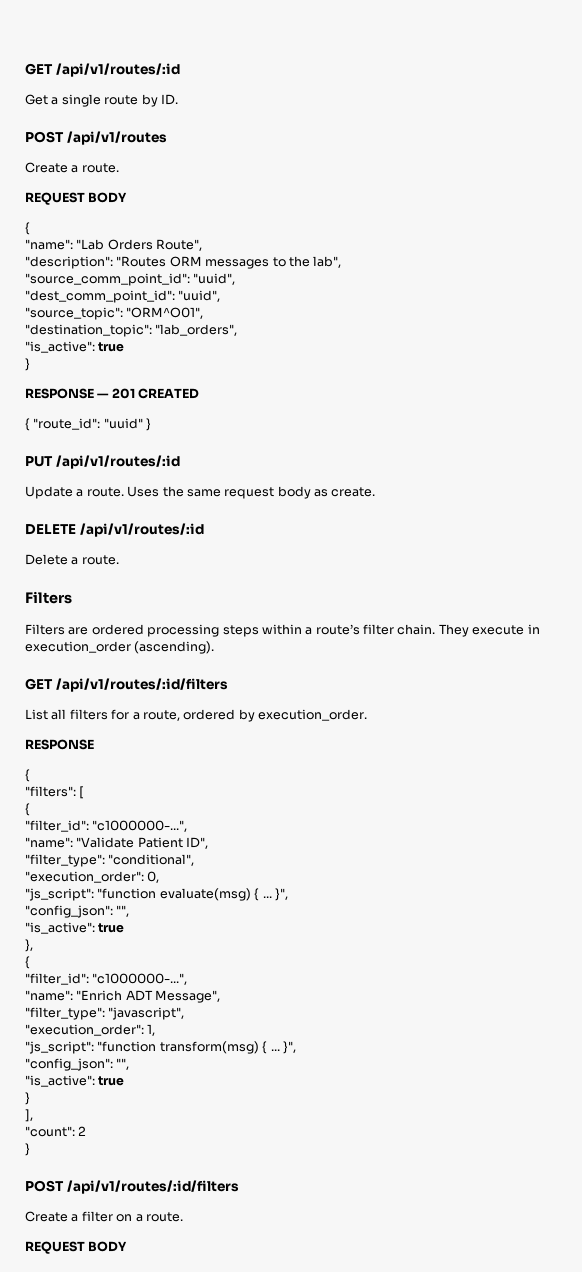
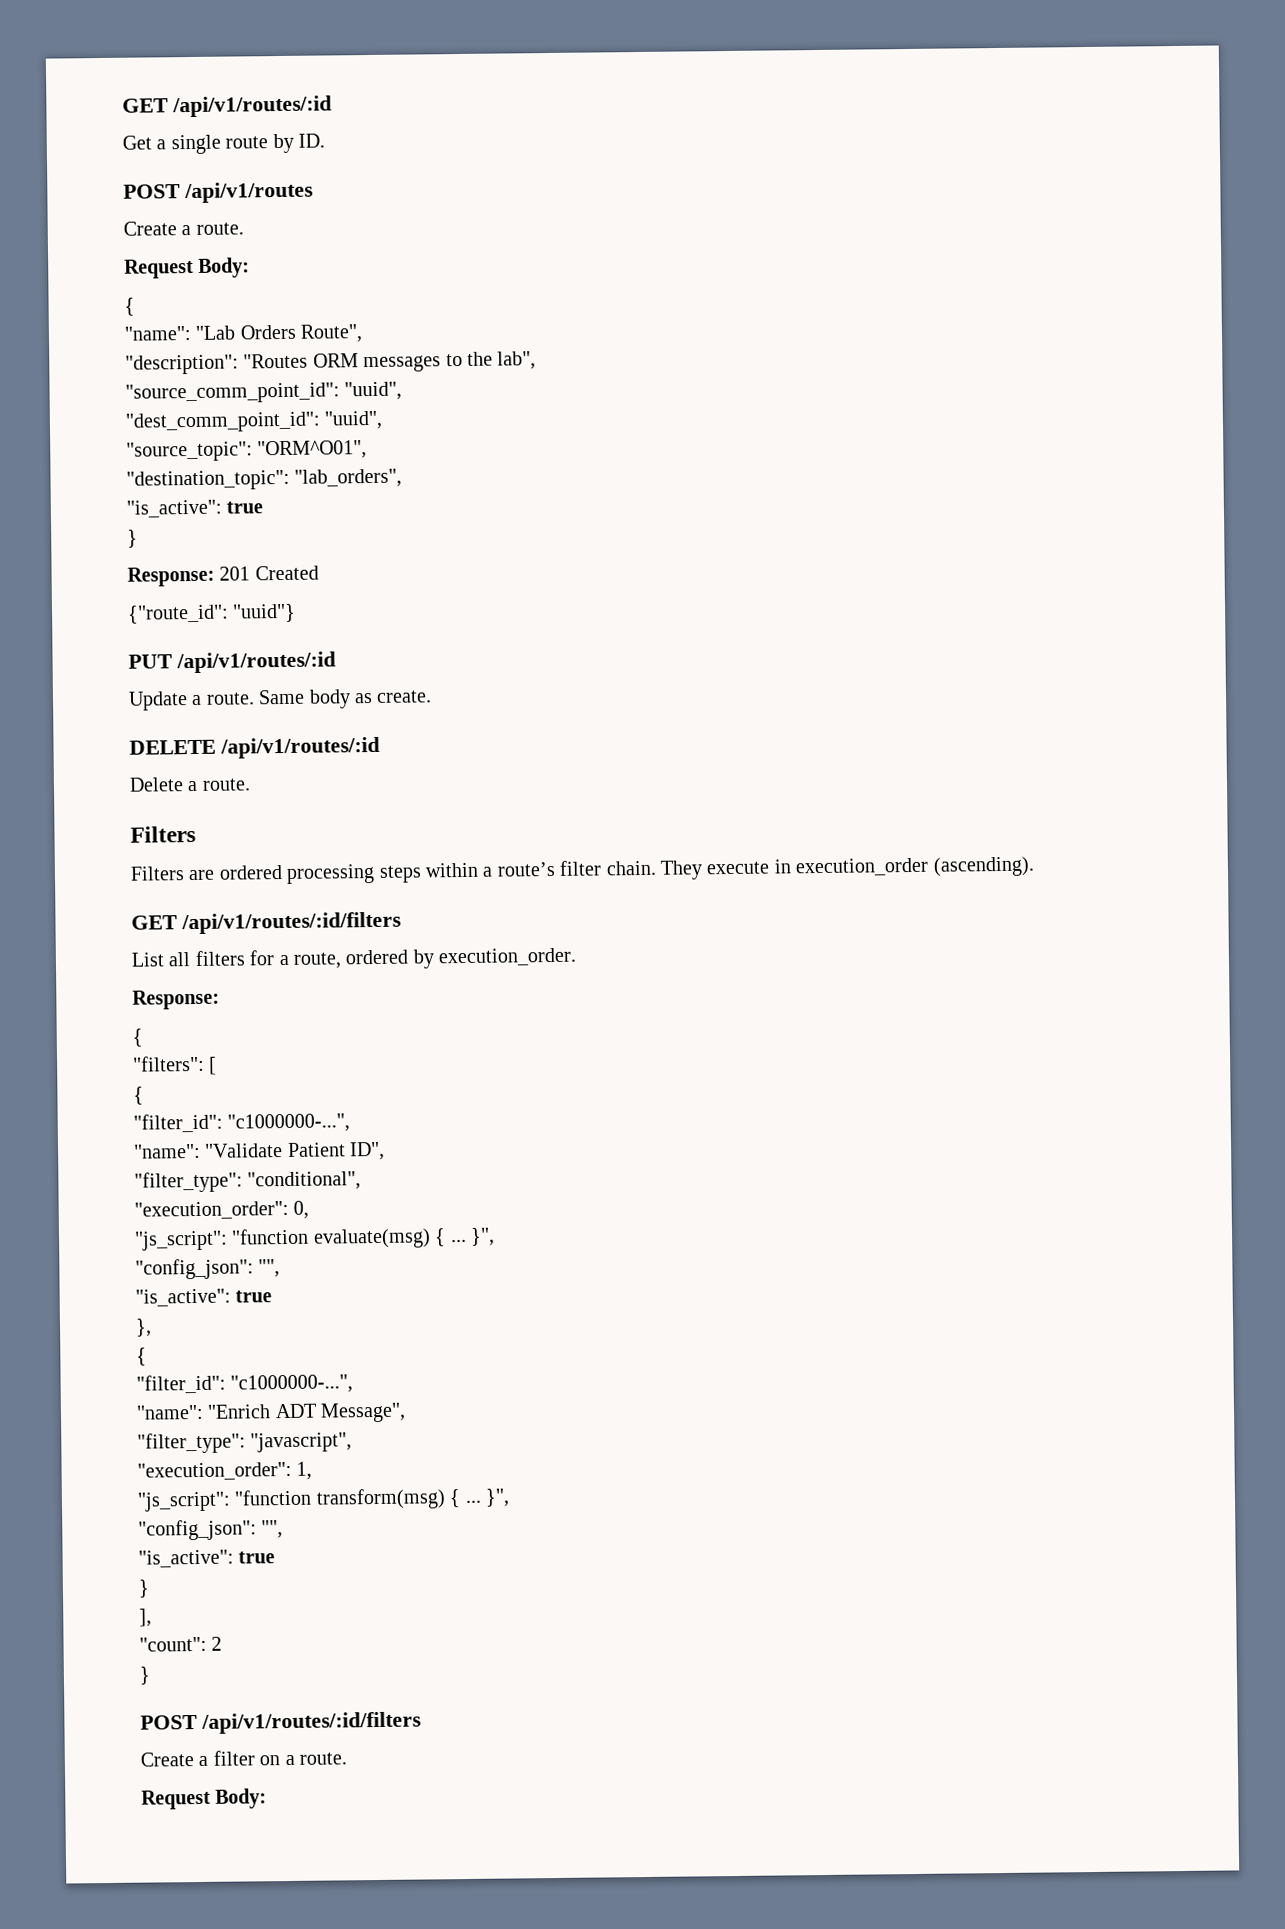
[25,192,128,205] REQUEST BODY -> [124,257,251,279] Request Body:
[25,388,200,399] [25,418,152,431] RESPONSE — 201 CREATED // { "route_id": "uuid" } -> [127,565,319,587] [127,603,297,624] Response: 201 Created // {"route_id": "uuid"}
[127,486,275,499] Uses the same request -> [258,689,306,705] Same
[25,739,94,750] RESPONSE -> [132,989,220,1010] Response:
[25,1241,128,1254] REQUEST BODY -> [141,1788,268,1810] Request Body:

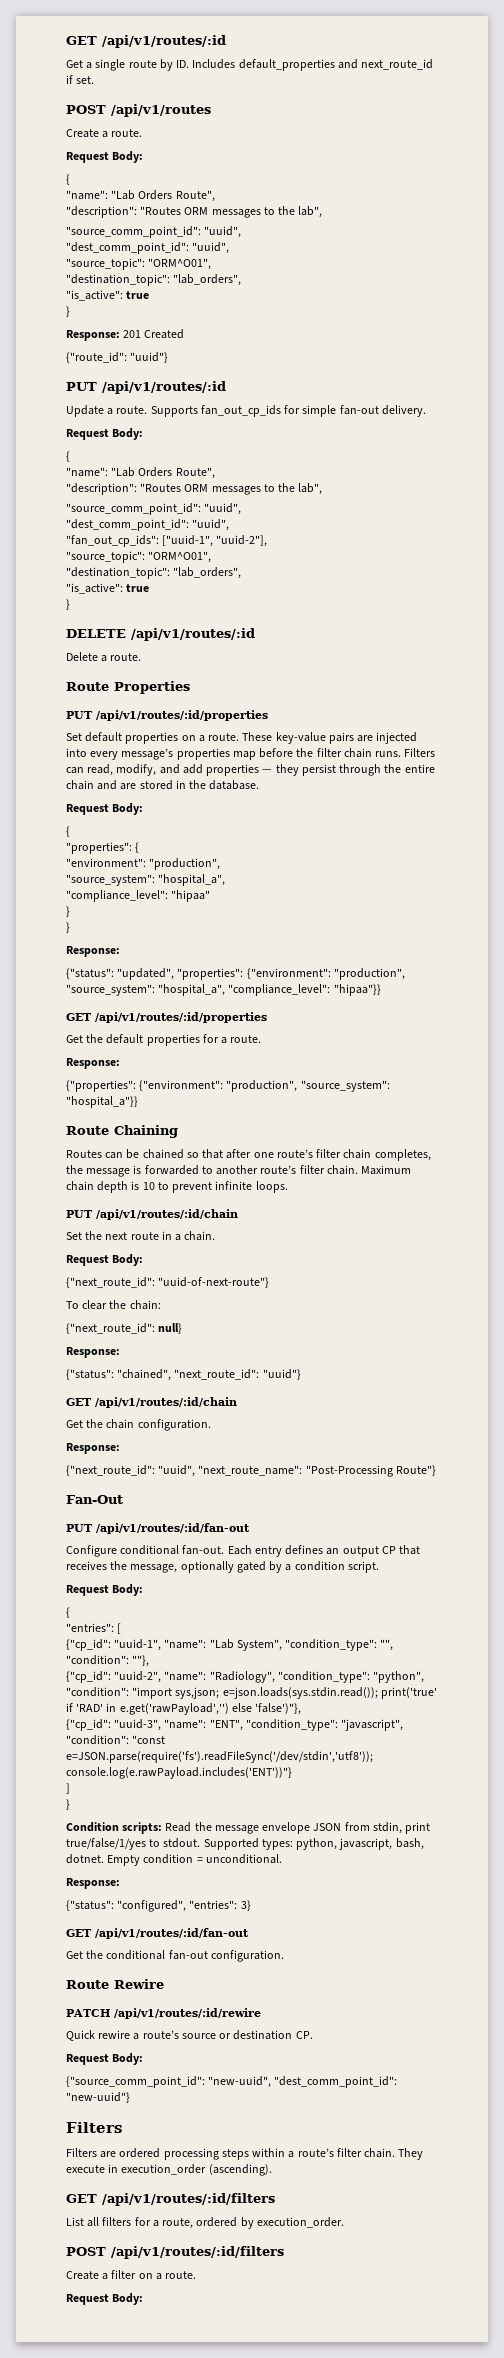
(325, 140) none -> [192,59,434,71] [66,75,95,84] Includes default_properties and next_route_id if set.
[258,689,433,709] Same body as create. -> [150,405,426,417] [66,428,144,440] [66,451,70,462] [66,467,215,479] [66,483,323,495] [66,503,242,515] [66,519,230,531] [66,535,268,547] [66,551,212,563] [66,567,242,579] [66,583,150,594] [66,599,70,610] Supports fan_out_cp_ids for simple fan-out delivery. // Request Body: // { // "name": "Lab Orders Route", // "description": "Routes ORM messages to the lab", // "source_comm_point_id": "uuid", // "dest_comm_point_id": "uuid", // "fan_out_cp_ids": ["uuid-1", "uuid-2"], // "source_topic": "ORM^O01", // "destination_topic": "lab_orders", // "is_active": true // }
(251, 784) none -> [66,681,190,694] [66,710,268,721] [66,732,418,744] [66,748,436,760] [66,764,435,776] [66,780,260,790] [66,803,144,815] [66,826,70,837] [66,842,140,854] [66,858,221,870] [66,874,226,886] [66,890,211,902] [66,906,70,917] [66,922,70,933] [66,946,120,957] [66,968,405,980] [66,984,381,996] [66,1012,267,1023] [66,1034,262,1046] [66,1058,120,1069] [66,1080,390,1092] [66,1096,138,1108] [66,1125,178,1138] [66,1149,431,1161] [66,1165,412,1177] [66,1181,288,1193] [66,1209,238,1220] [66,1231,216,1241] [66,1254,144,1266] [66,1277,270,1288] [66,1300,161,1310] [66,1323,183,1334] [66,1347,120,1358] [66,1369,301,1381] [66,1397,237,1408] [66,1419,211,1431] [66,1443,120,1454] [66,1465,436,1477] [66,1495,123,1504] [66,1523,250,1534] [66,1545,421,1557] [66,1561,379,1573] [66,1584,144,1596] [66,1607,70,1618] [66,1623,122,1634] [66,1639,394,1651] [66,1655,150,1667] [66,1671,425,1683] [66,1687,437,1699] [66,1703,302,1715] [66,1719,404,1731] [66,1735,166,1745] [66,1751,373,1763] [66,1767,292,1779] [66,1783,70,1794] [66,1799,70,1810] [66,1822,431,1834] [66,1838,424,1850] [66,1854,282,1866] [66,1878,120,1889] [66,1900,251,1912] [66,1928,249,1939] [66,1950,284,1962] [66,1979,164,1989] [66,2008,261,2019] [66,2030,313,2041] [66,2053,144,2065] [66,2076,398,2088] [66,2092,130,2103] // Route Properties // PUT /api/v1/routes/:id/properties // Set default properties on a route. These key-value pairs are injected into every message’s properties map before the filter chain runs. Filters can read, modify, and add properties — they persist through the entire chain and are stored in the database. // Request Body: // { // "properties": { // "environment": "production", // "source_system": "hospital_a", // "compliance_level": "hipaa" // } // } // Response: // {"status": "updated", "properties": {"environment": "production", "source_system": "hospital_a", "compliance_level": "hipaa"}} // GET /api/v1/routes/:id/properties // Get the default properties for a route. // Response: // {"properties": {"environment": "production", "source_system": "hospital_a"}} // Route Chaining // Routes can be chained so that after one route’s filter chain completes, the message is forwarded to another route’s filter chain. Maximum chain depth is 10 to prevent infinite loops. // PUT /api/v1/routes/:id/chain // Set the next route in a chain. // Request Body: // {"next_route_id": "uuid-of-next-route"} // To clear the chain: // {"next_route_id": null} // Response: // {"status": "chained", "next_route_id": "uuid"} // GET /api/v1/routes/:id/chain // Get the chain configuration. // Response: // {"next_route_id": "uuid", "next_route_name": "Post-Processing Route"} // Fan-Out // PUT /api/v1/routes/:id/fan-out // Configure conditional fan-out. Each entry defines an output CP that receives the message, optionally gated by a condition script. // Request Body: // { // "entries": [ // {"cp_id": "uuid-1", "name": "Lab System", "condition_type": "", "condition": ""}, // {"cp_id": "uuid-2", "name": "Radiology", "condition_type": "python", "condition": "import sys,json; e=json.loads(sys.stdin.read()); print('true' if 'RAD' in e.get('rawPayload','') else 'false')"}, // {"cp_id": "uuid-3", "name": "ENT", "condition_type": "javascript", "condition": "const e=JSON.parse(require('fs').readFileSync('/dev/stdin','utf8')); console.log(e.rawPayload.includes('ENT'))"} // ] // } // Condition scripts: Read the message envelope JSON from stdin, print true/false/1/yes to stdout. Supported types: python, javascript, bash, dotnet. Empty condition = unconditional. // Response: // {"status": "configured", "entries": 3} // GET /api/v1/routes/:id/fan-out // Get the conditional fan-out configuration. // Route Rewire // PATCH /api/v1/routes/:id/rewire // Quick rewire a route’s source or destination CP. // Request Body: // {"source_comm_point_id": "new-uuid", "dest_comm_point_id": "new-uuid"}
[132,989,220,1010] [132,1028,143,1047] [132,1055,218,1075] [133,1086,144,1105] [133,1113,351,1133] [133,1141,386,1161] [134,1171,362,1193] [134,1200,310,1220] [134,1227,495,1251] [135,1258,281,1280] [135,1288,273,1307] [135,1318,152,1337] [136,1347,147,1366] [136,1374,354,1394] [136,1402,407,1423] [137,1432,353,1454] [137,1461,313,1481] [137,1488,510,1512] [138,1519,284,1541] [138,1549,276,1568] [138,1579,150,1598] [139,1608,152,1627] [139,1636,223,1652] [139,1666,151,1685] // Response: // { // "filters": [ // { // "filter_id": "c1000000-...", // "name": "Validate Patient ID", // "filter_type": "conditional", // "execution_order": 0, // "js_script": "function evaluate(msg) { ... }", // "config_json": "", // "is_active": true // }, // { // "filter_id": "c1000000-...", // "name": "Enrich ADT Message", // "filter_type": "javascript", // "execution_order": 1, // "js_script": "function transform(msg) { ... }", // "config_json": "", // "is_active": true // } // ], // "count": 2 // } -> (344, 2222) none

